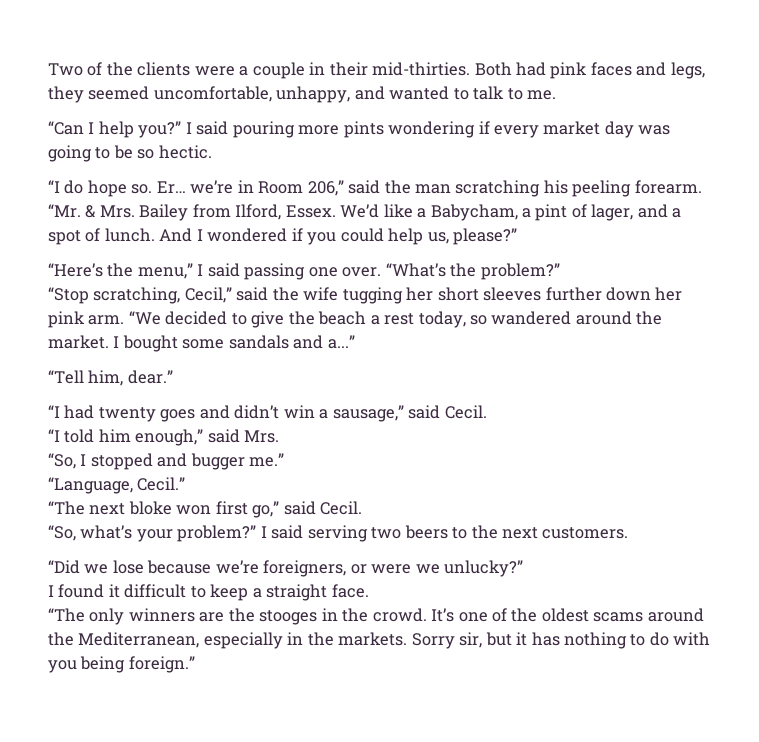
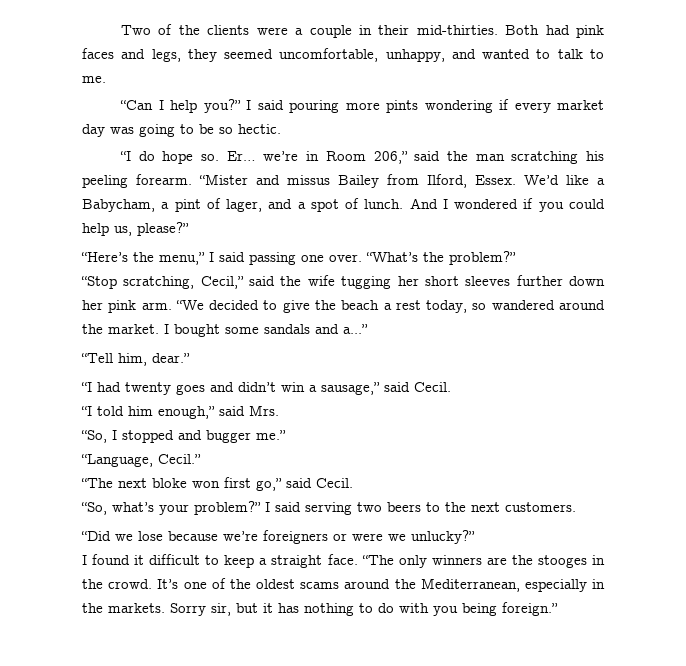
[48,204,135,218] “Mr. & Mrs. -> [199,174,330,185] “Mister and missus
[263,560,347,577] foreigners, -> [263,530,328,544] foreigners
(369, 591) // -> (358, 559) none

